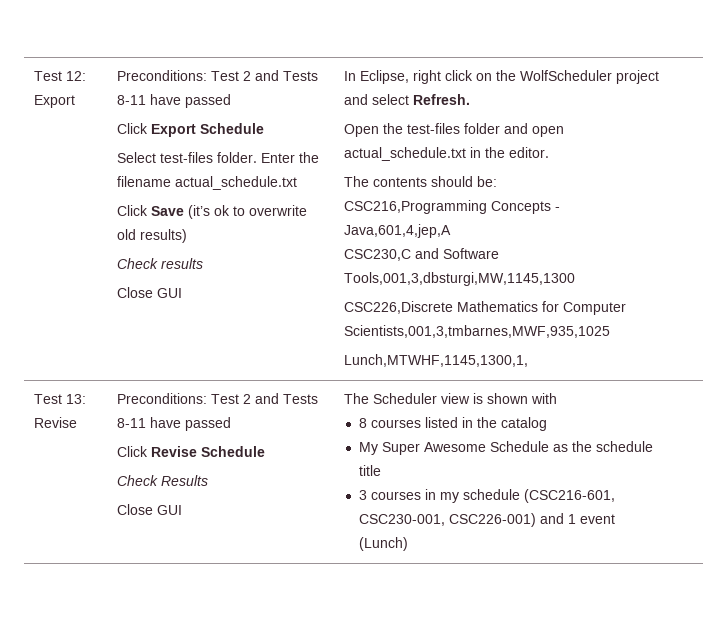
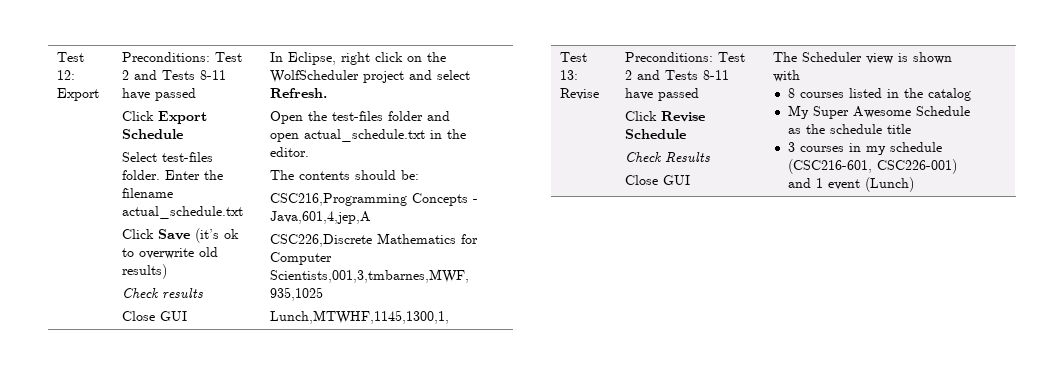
[343,248,499,261] [343,272,575,286] // CSC230,C and Software Tools,001,3,dbsturgi,MW,1145,1300 -> (371, 217) none
[358,514,445,526] CSC230-001, -> (873, 166) none

